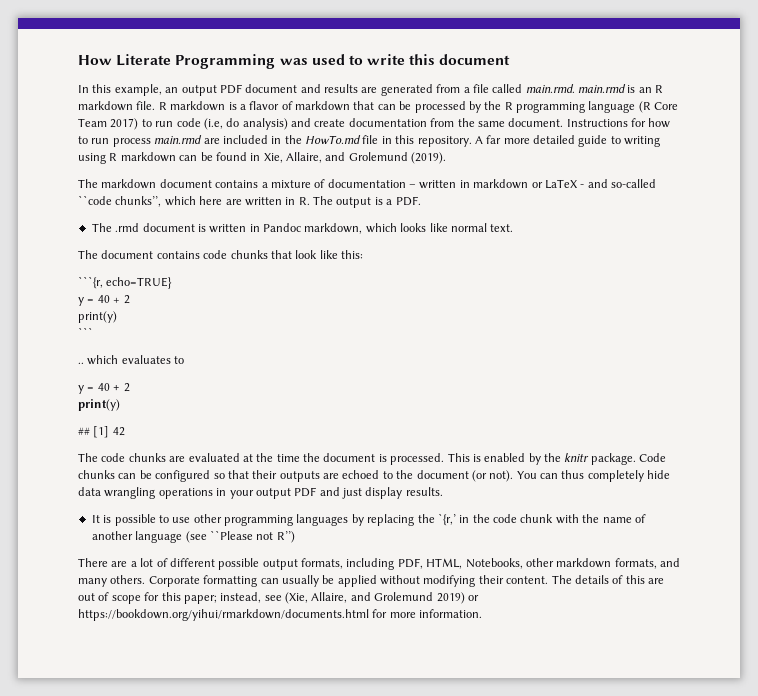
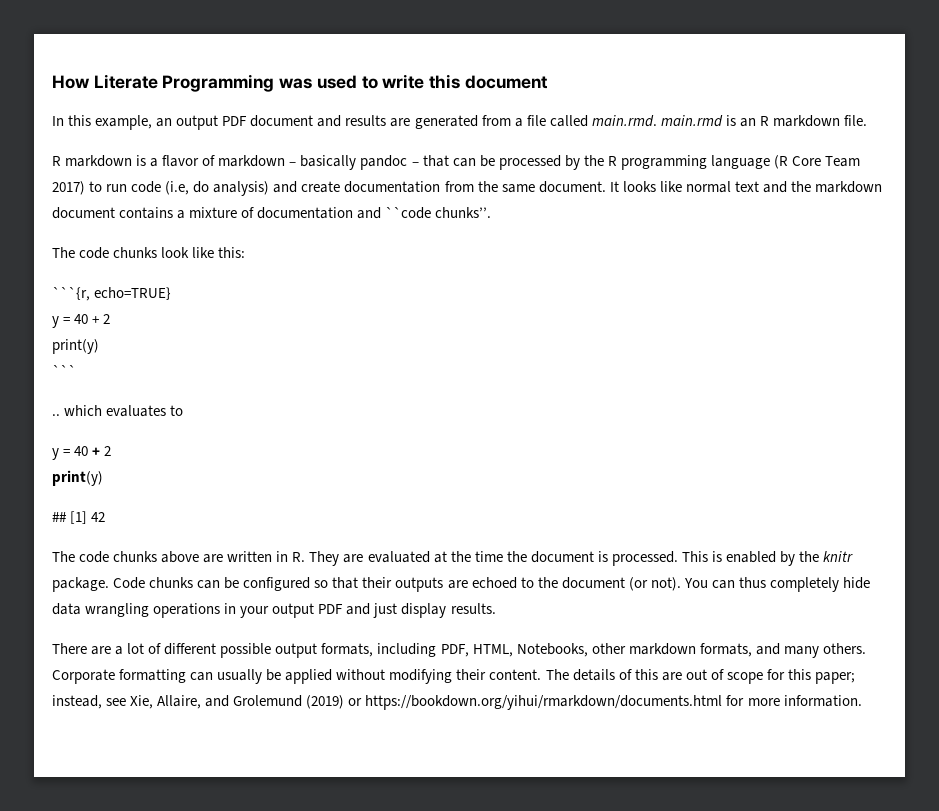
(156, 105) none -> (868, 120) //
(350, 106) none -> [289,155,419,170] – basically pandoc –
[566,118,671,128] [78,135,661,147] [78,152,447,164] [78,179,98,188] Instructions for how to run process main.rmd are included in the HowTo.md file in this repository. A far more detailed guide to writing using R markdown can be found in Xie, Allaire, and Grolemund (2019). // The -> [609,181,811,193] It looks like normal text and the
[409,179,656,189] [78,195,421,208] [91,223,514,234] [78,250,292,259] – written in markdown or LaTeX - and so-called ``code chunks’’, which here are written in R. The output is a PDF. // The .rmd document is written in Pandoc markdown, which looks like normal text. // The document contains code chunks that -> [357,207,492,219] [52,247,158,259] and ``code chunks’’. // The code chunks
(166, 457) none -> [161,551,340,566] above are written in R. They
[91,513,646,526] [91,530,295,543] // It is possible to use other programming languages by replacing the `{r,’ in the code chunk with the name of another language (see ``Please not R’’) -> (496, 608) none
[285,592,465,604] (Xie, Allaire, and Grolemund 2019) -> [130,695,345,709] Xie, Allaire, and Grolemund (2019)

